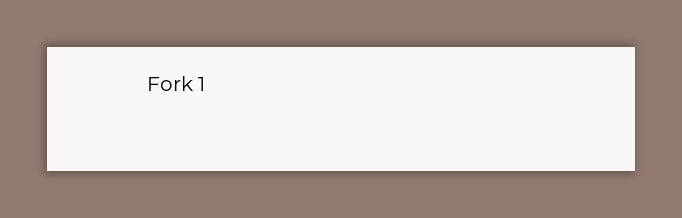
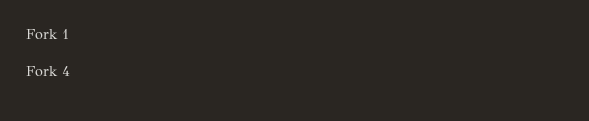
(206, 84) none -> [26,66,70,77] // Fork 4

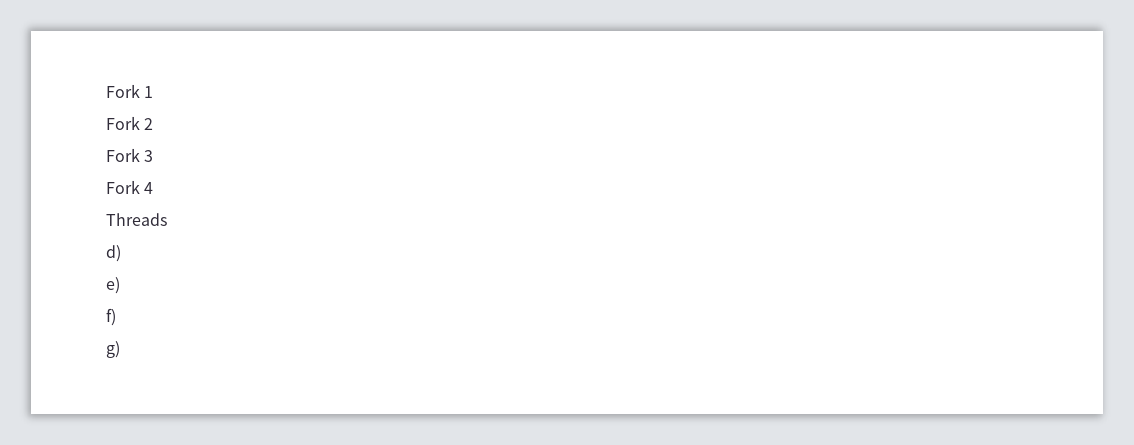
[62,66,70,76] 4 -> [144,118,154,130] [106,148,154,162] [106,180,154,194] [106,213,167,226] [106,245,121,262] [106,277,120,294] [106,308,116,326] [106,341,120,358] 2 // Fork 3 // Fork 4 // Threads // d) // e) // f) // g)

